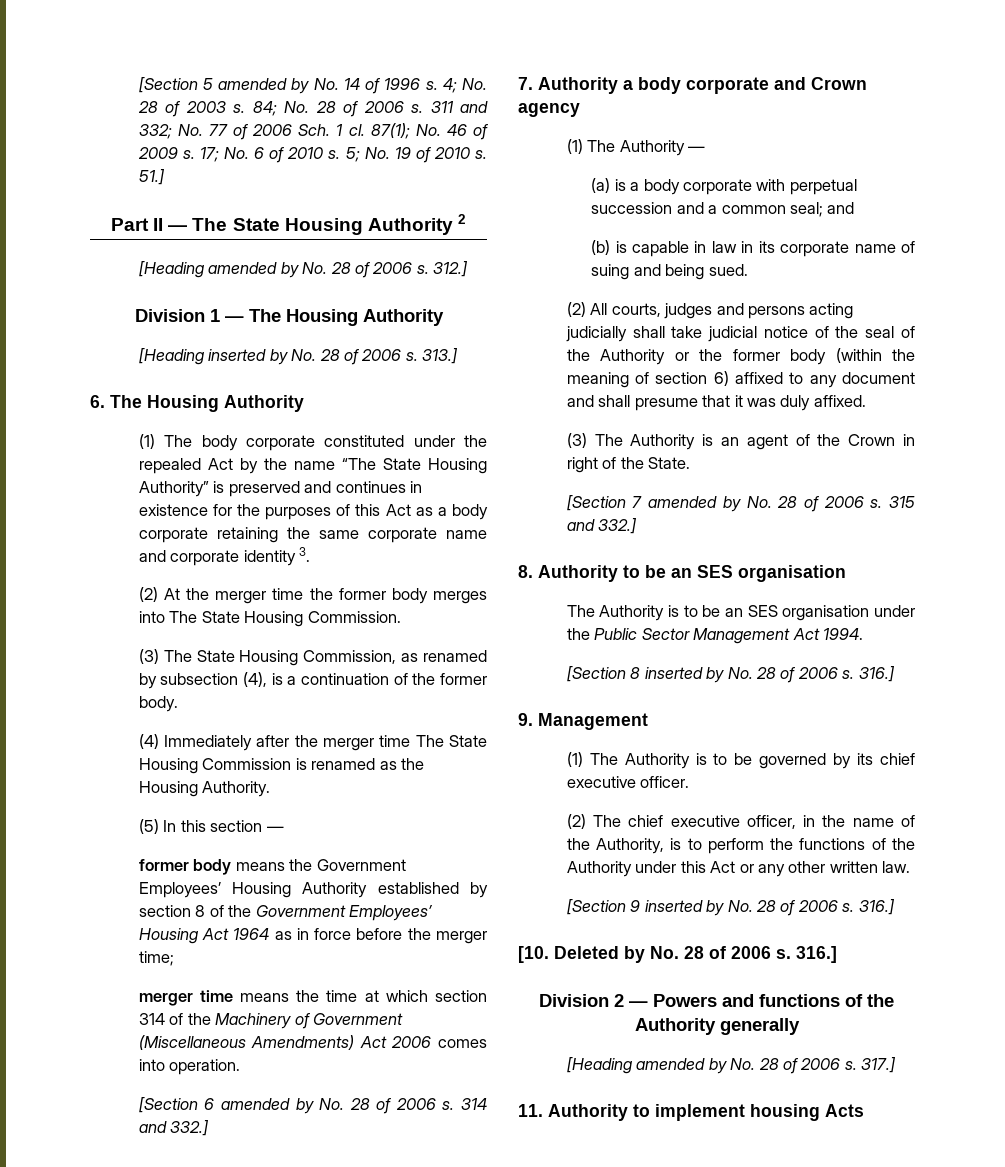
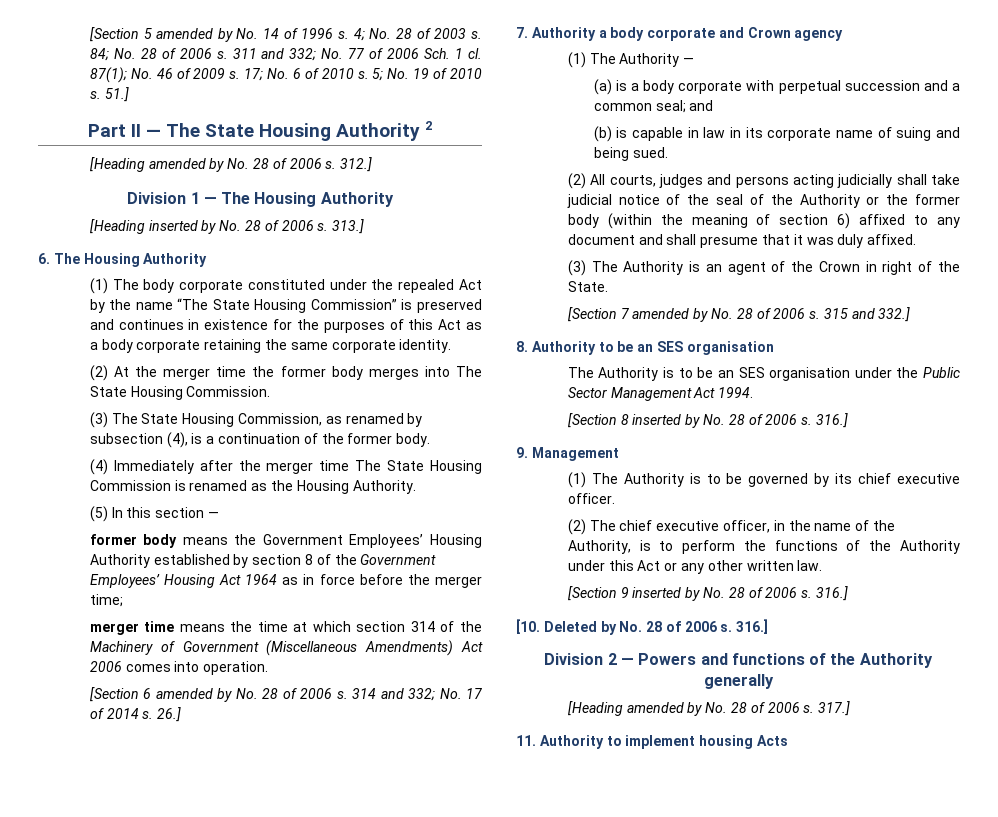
[138,481,209,497] Authority” -> [310,299,397,310] Commission”
[446,530,487,539] [138,547,311,566] name and corporate identity 3. -> [399,339,452,353] identity.
[170,1120,210,1136] 332.] -> [408,688,482,701] [89,707,182,722] 332; No. 17 of 2014 s. 26.]

